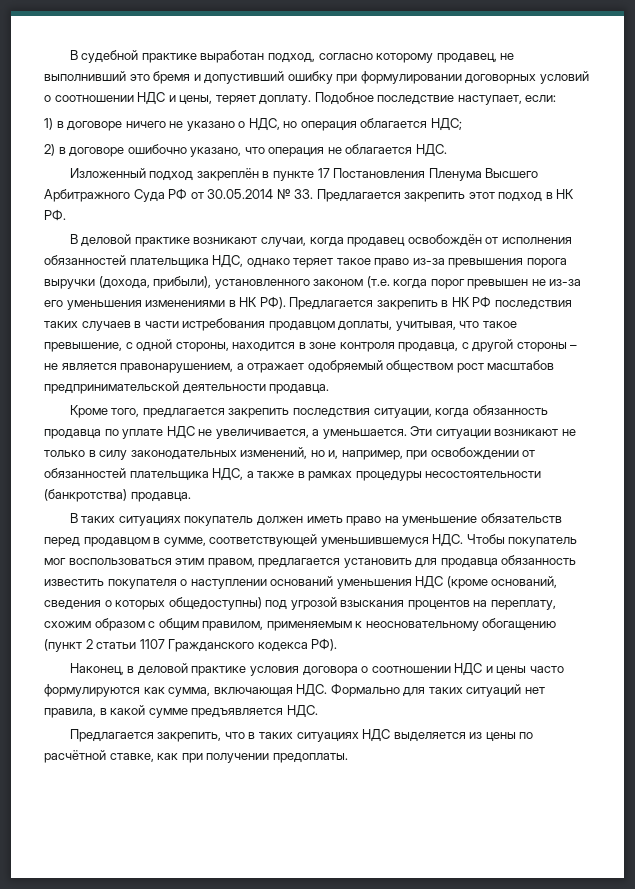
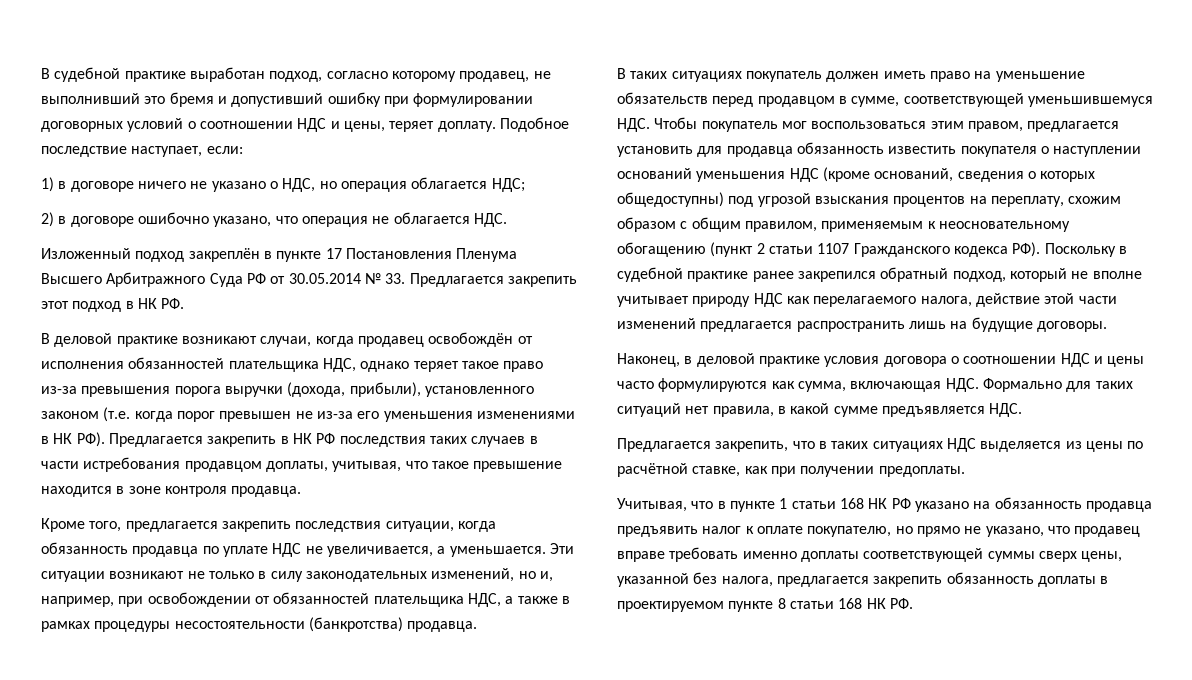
[44,339,578,352] [44,360,555,373] [44,381,266,394] превышение, с одной стороны, находится в зоне контроля продавца, с другой стороны – не является правонарушением, а отражает одобряемый обществом рост масштабов предпринимательской деятельности -> [473,461,563,472] [41,486,227,497] превышение находится в зоне контроля
(338, 644) none -> [1044,243,1127,257] [617,267,1142,282] [617,293,1117,307] [617,317,1107,332] Поскольку в судебной практике ранее закрепился обратный подход, который не вполне учитывает природу НДС как перелагаемого налога, действие этой части изменений предлагается распространить лишь на будущие договоры.
(348, 758) none -> [617,497,1152,512] [617,526,1141,537] [617,547,1123,562] [617,572,1109,587] [617,598,913,612] // Учитывая, что в пункте 1 статьи 168 НК РФ указано на обязанность продавца предъявить налог к оплате покупателю, но прямо не указано, что продавец вправе требовать именно доплаты соответствующей суммы сверх цены, указанной без налога, предлагается закрепить обязанность доплаты в проектируемом пункте 8 статьи 168 НК РФ.

